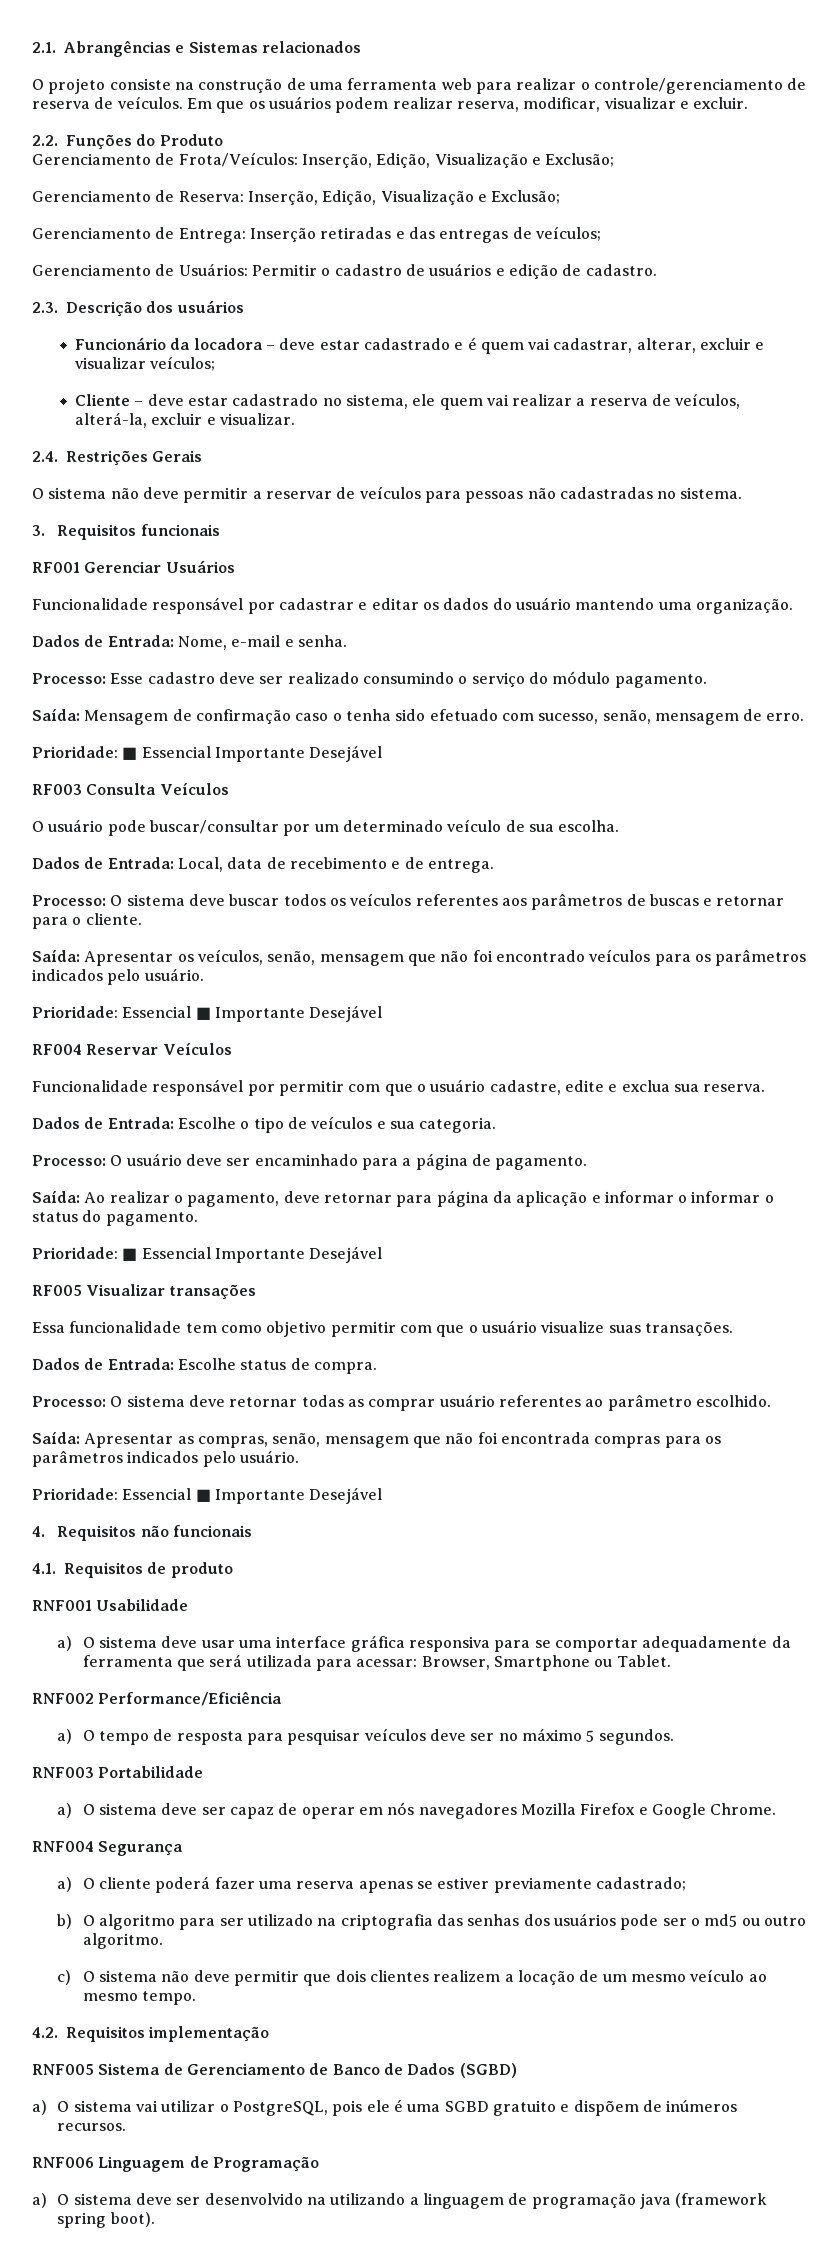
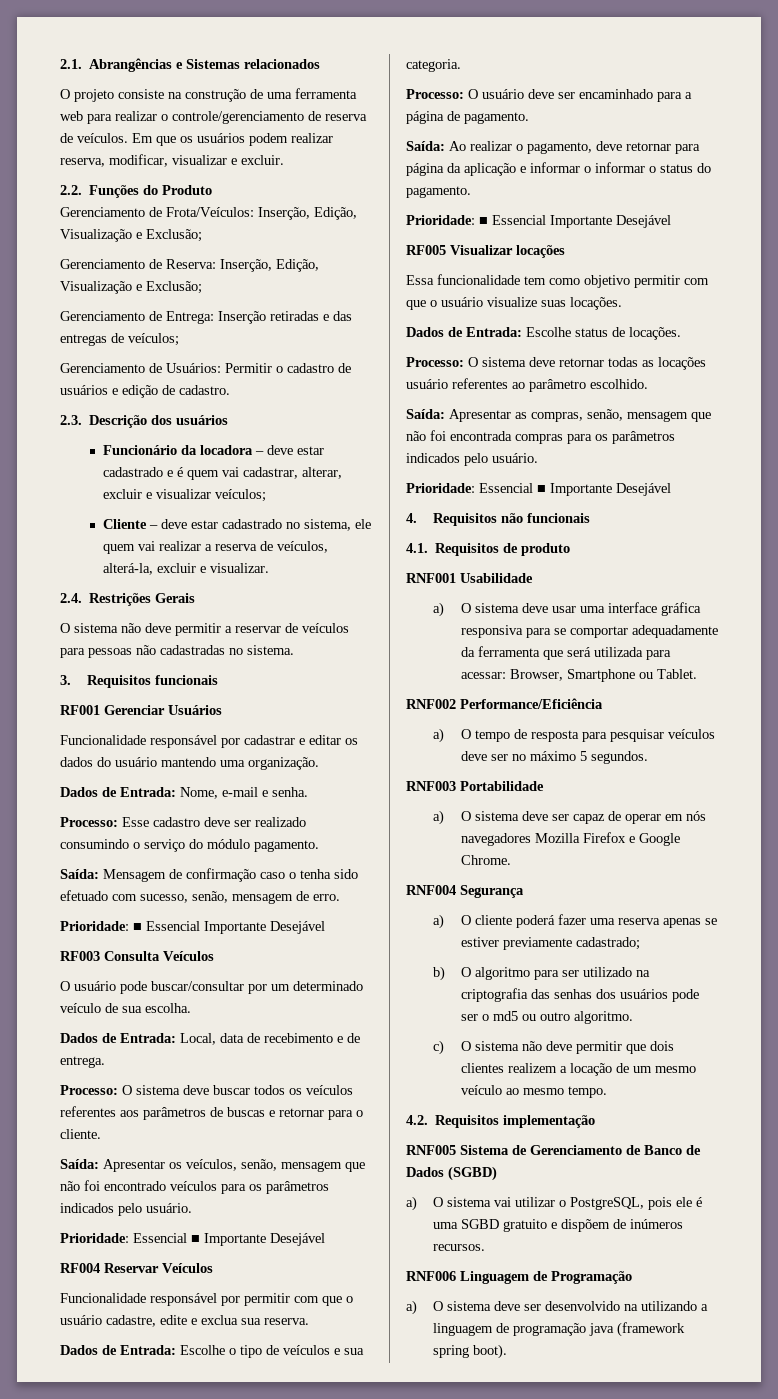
[169,1284,256,1300] transações -> [516,245,565,258] locações
[644,1321,733,1336] transações. -> [570,297,622,310] locações.
[313,1362,377,1374] compra. -> [629,327,681,340] locações.
[368,1399,436,1411] comprar -> [658,357,706,370] locações

